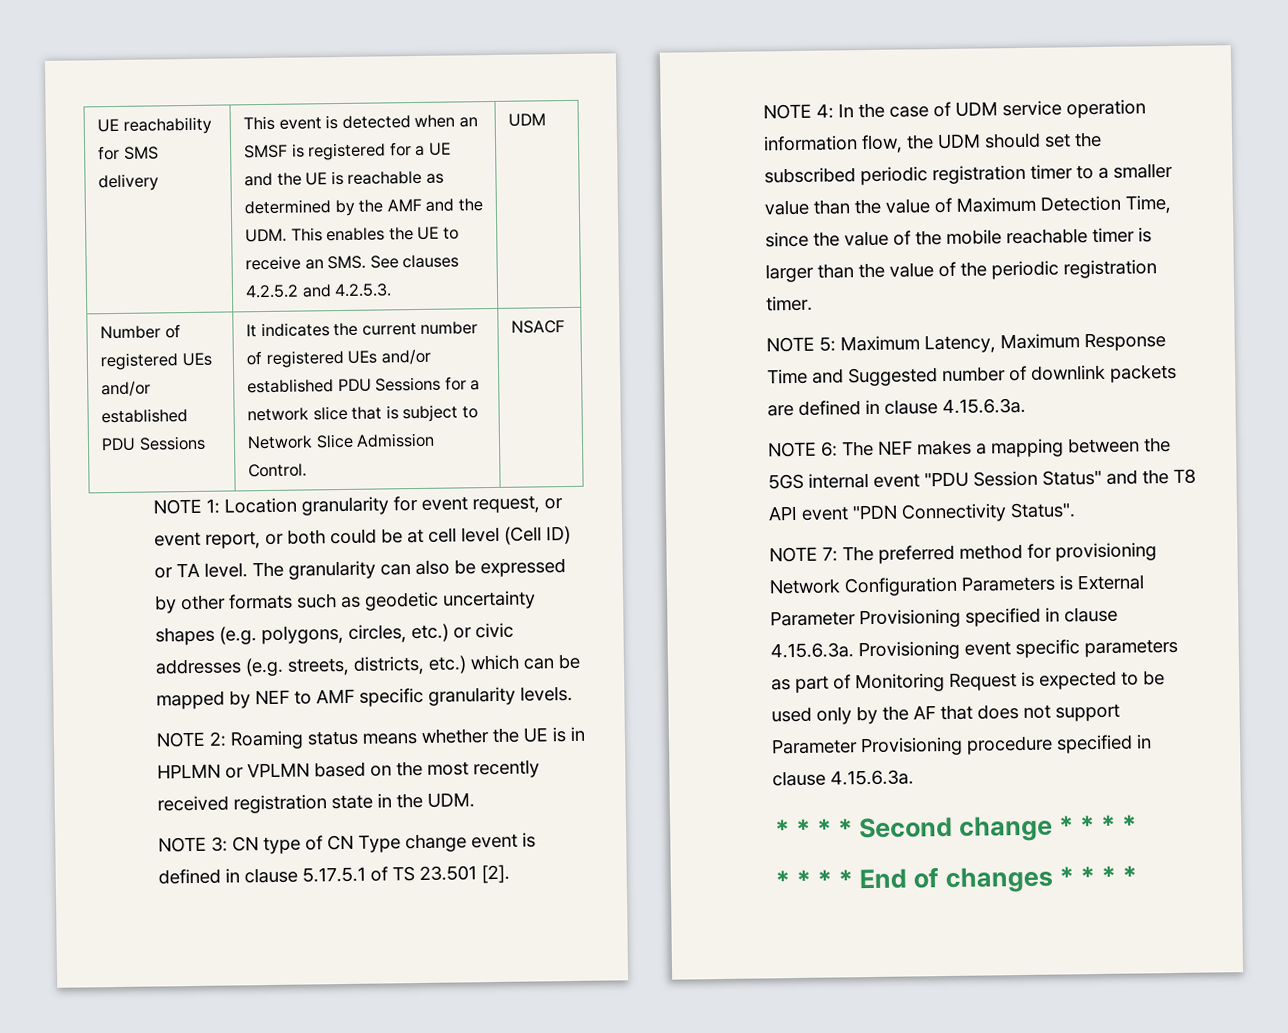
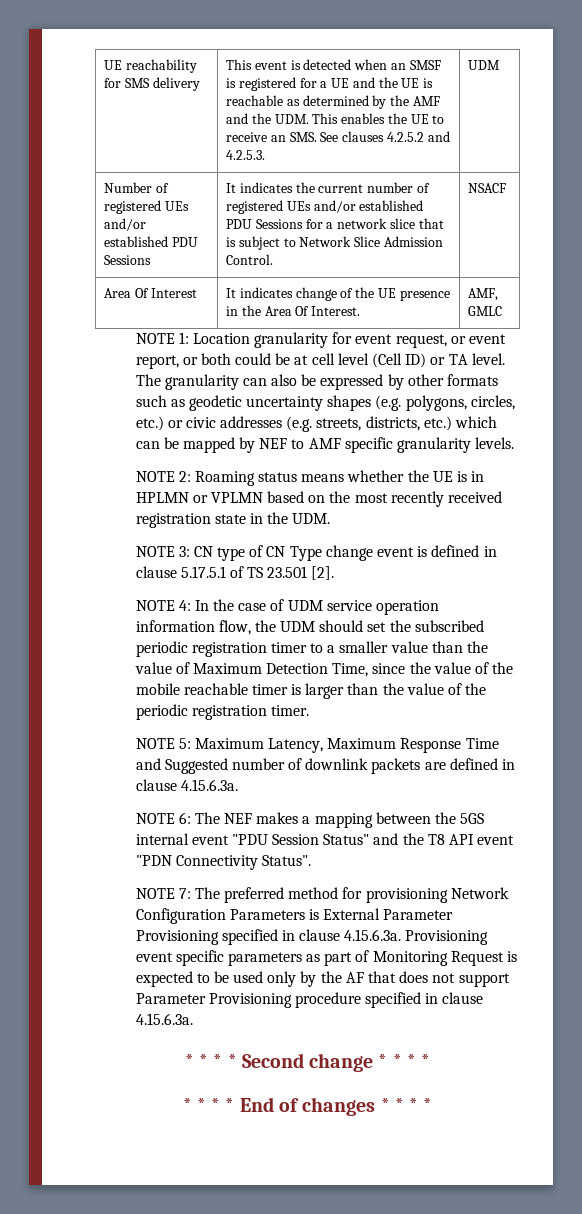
(566, 327) none -> [103,288,197,298] [225,287,450,301] [225,305,361,316] [467,288,498,301] [467,306,502,316] // Area Of Interest | It indicates change of the UE presence in the Area Of Interest. | AMF, GMLC

